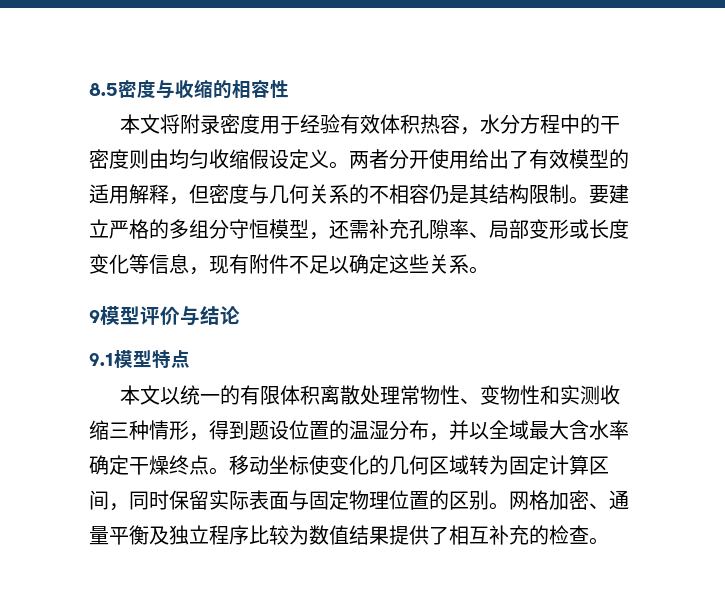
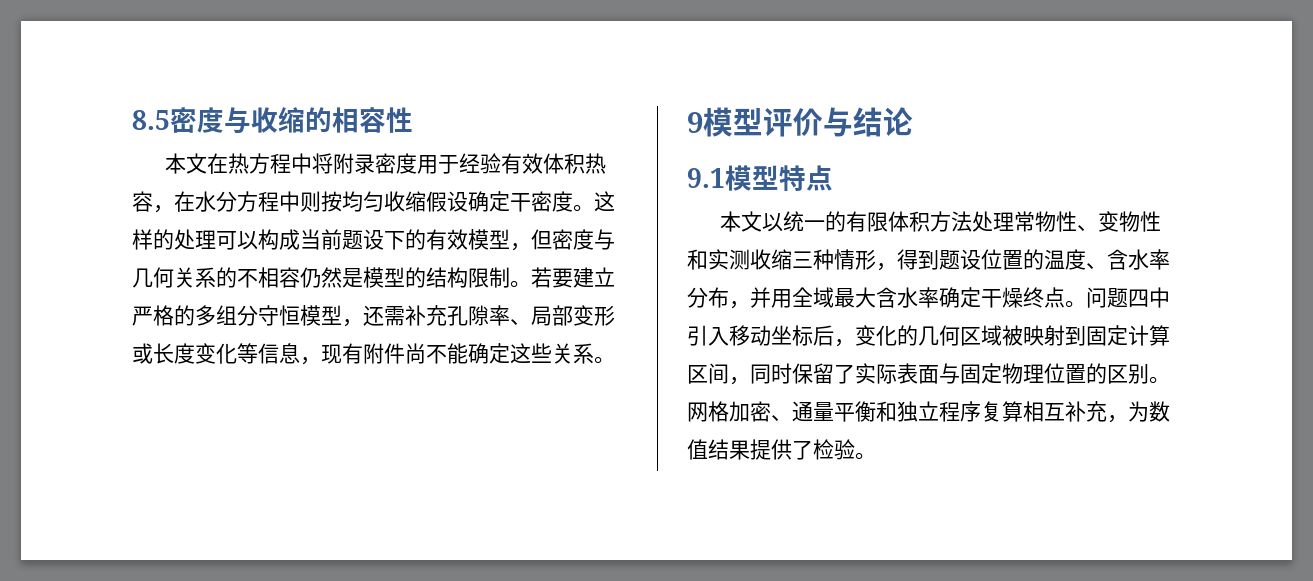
(160, 124) none -> [207,153,313,174] 在热方程中
(480, 131) none -> [174,191,195,212] 在
[579,114,620,134] [89,149,629,169] [89,184,169,204] 的干密度则由均匀收缩假设定义。两者分开使用给出了有效模型的适用解释 -> [300,191,615,212] [132,229,510,250] 则按均匀收缩假设确定干密度。这样的处理可以构成当前题设下的有效模型
[449,184,489,204] 是其 -> [321,267,426,288] 然是模型的
(589, 200) none -> [531,267,552,288] 若
[289,255,349,274] 不足以 -> [405,343,468,364] 尚不能
[319,385,360,405] 离散 -> [930,211,973,232] 方法
[369,420,389,440] 湿 -> [1065,249,1170,270] 度、含水率
[469,422,489,440] 以 -> [771,289,792,308] 用
(229, 471) none -> [1086,287,1170,308] [687,325,729,346] 问题四中引入
[309,455,329,475] 使 -> [813,325,855,347] 后，
[469,455,509,475] 转为 -> [1002,325,1086,346] 被映射到
(209, 500) none -> [834,364,855,384] 了
[149,526,169,545] 及 -> [876,401,897,422] 和
[249,525,289,545] 比较 -> [981,401,1128,423] 复算相互补充，
[449,525,589,545] 相互补充的检查 -> [813,439,855,460] 检验

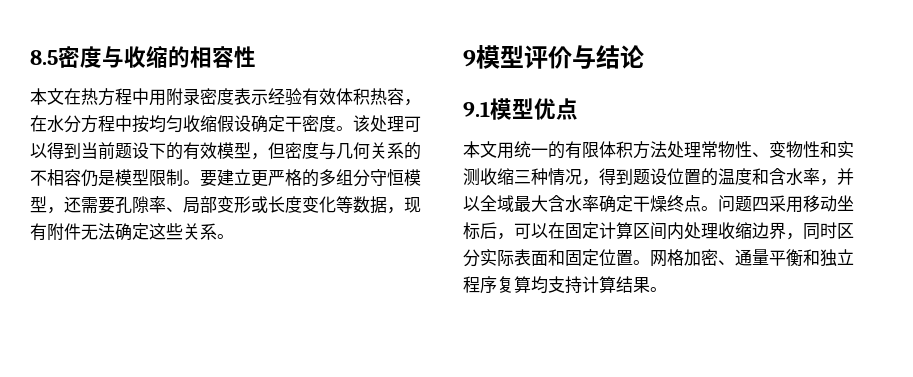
[312,153,334,174] 将 -> [149,89,166,106] 用
[417,155,460,174] 用于 -> [234,88,268,105] 表示
[300,191,321,212] 则 -> (132, 123) none
[594,191,615,212] [132,229,174,250] 这样的 -> [353,115,370,132] 该
[258,229,300,250] 构成 -> [47,142,81,159] 得到
[321,267,615,288] 然是模型的结构限制。若要建立 -> [98,169,268,187] 是模型限制。要建立更
[405,305,447,326] 补充 -> [98,197,115,214] 要
[258,343,300,364] 信息 -> [353,196,387,214] 数据
[405,343,468,364] 尚不能 -> [81,223,115,240] 无法
[779,165,806,192] 特 -> [534,98,556,120] 优
[762,213,784,232] 以 -> [497,142,514,159] 用
[855,249,876,270] 形 -> [565,169,582,185] 况
[1086,249,1170,270] [687,287,792,309] 、含水率分布，并用 -> [752,168,854,186] [463,196,480,211] 和含水率，并以
[1149,287,1170,308] [687,325,729,346] 中引入 -> [769,195,803,213] 采用
[855,325,1170,346] [687,363,1149,385] 变化的几何区域被映射到固定计算区间，同时保留了实际表面与固定物理位置的区别 -> [514,222,854,240] [463,249,633,267] 可以在固定计算区间内处理收缩边界，同时区分实际表面和固定位置
[1023,401,1170,423] [687,439,855,460] 相互补充，为数值结果提供了检验 -> [531,276,650,294] 均支持计算结果

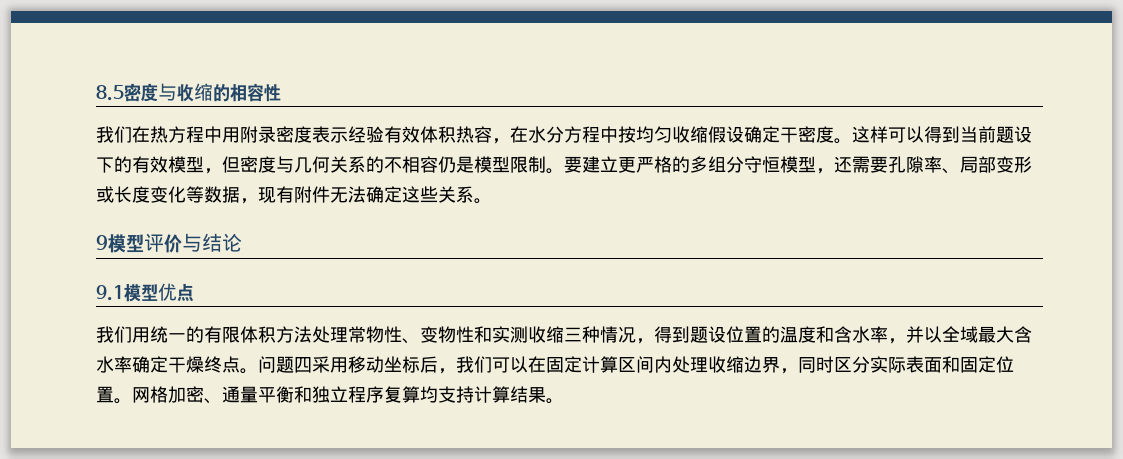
[30,88,64,105] 本文 -> [96,126,132,143] 我们
[353,115,404,132] 该处理 -> [852,126,888,143] 这样
[463,141,497,158] 本文 -> [96,326,132,343] 我们
(514, 236) none -> [456,356,492,373] 我们

